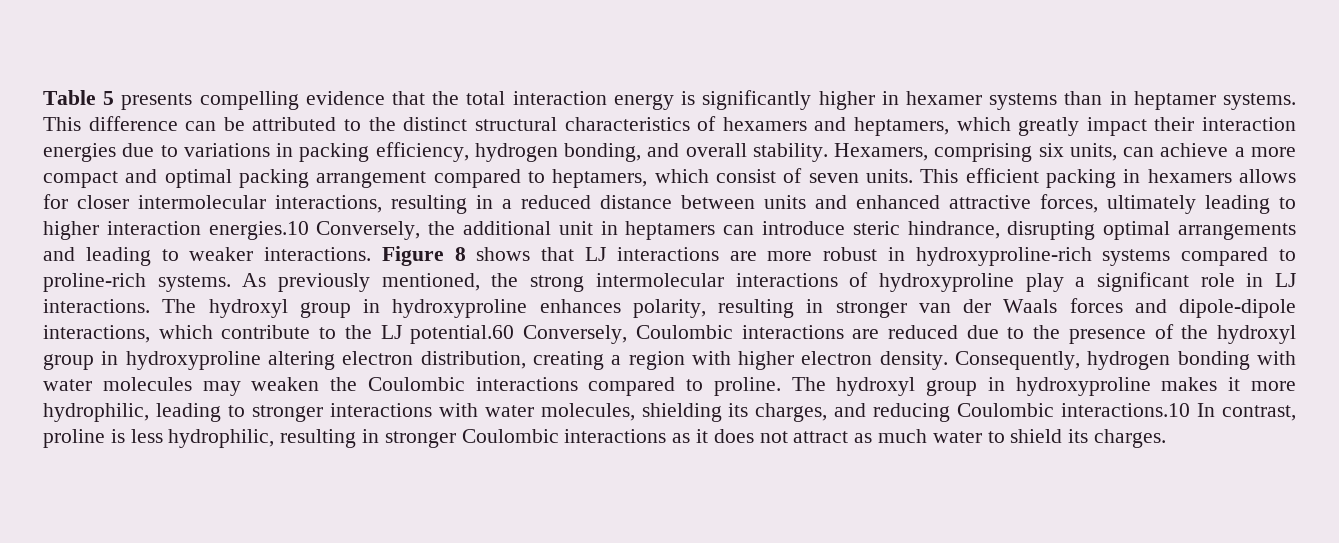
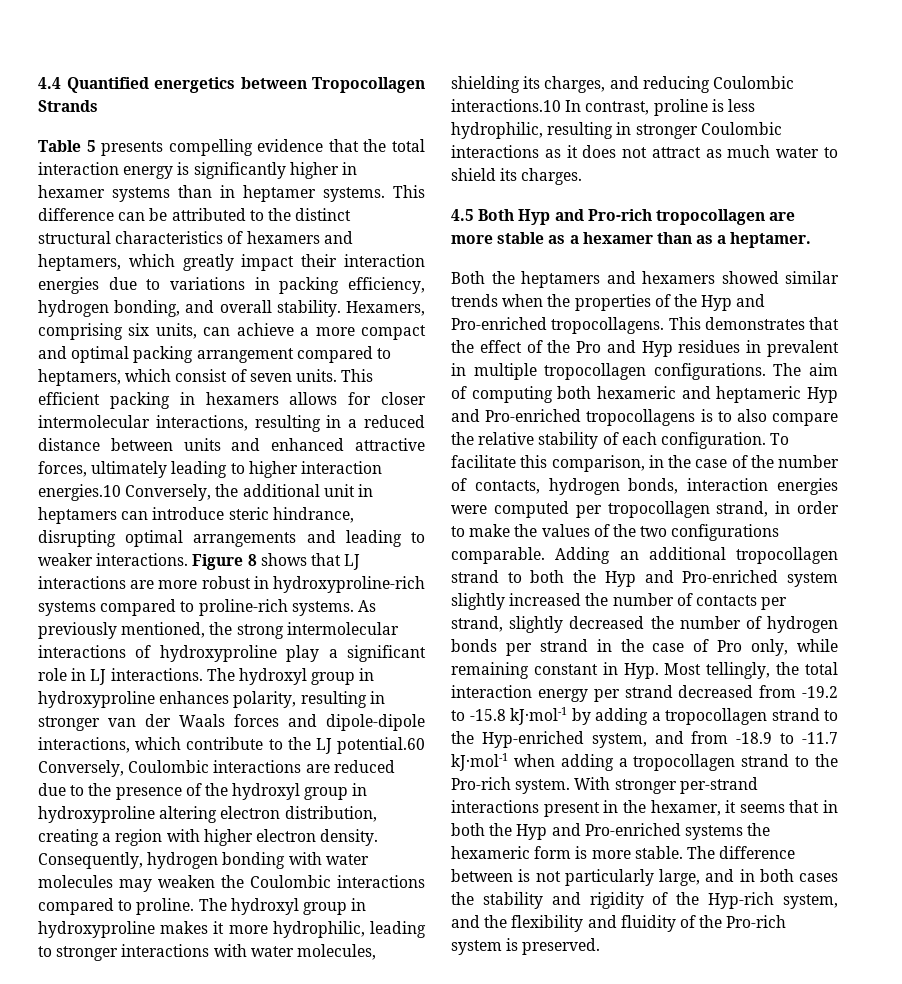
(43, 97) none -> [38,77,425,93] [38,100,98,112] 4.4 Quantified energetics between Tropocollagen Strands //
(1167, 438) none -> [451,209,796,225] [451,232,812,248] [451,271,839,288] [451,294,766,311] [451,317,839,334] [451,340,839,357] [451,363,838,380] [451,386,838,403] [451,409,838,426] [451,432,790,449] [451,455,839,472] [451,478,838,495] [451,501,839,518] [451,524,780,541] [451,547,838,564] [451,570,838,587] [451,593,788,610] [451,616,838,633] [451,639,838,656] [451,662,838,679] [451,685,838,702] [451,707,838,725] [451,731,838,748] [451,753,838,771] [451,777,758,794] [451,800,838,817] [451,823,771,840] [451,846,796,859] [451,869,838,886] [451,892,838,909] [451,915,787,932] [451,938,601,955] // 4.5 Both Hyp and Pro-rich tropocollagen are more stable as a hexamer than as a heptamer. // Both the heptamers and hexamers showed similar trends when the properties of the Hyp and Pro-enriched tropocollagens. This demonstrates that the effect of the Pro and Hyp residues in prevalent in multiple tropocollagen configurations. The aim of computing both hexameric and heptameric Hyp and Pro-enriched tropocollagens is to also compare the relative stability of each configuration. To facilitate this comparison, in the case of the number of contacts, hydrogen bonds, interaction energies were computed per tropocollagen strand, in order to make the values of the two configurations comparable. Adding an additional tropocollagen strand to both the Hyp and Pro-enriched system slightly increased the number of contacts per strand, slightly decreased the number of hydrogen bonds per strand in the case of Pro only, while remaining constant in Hyp. Most tellingly, the total interaction energy per strand decreased from -19.2 to -15.8 kJ·mol-1 by adding a tropocollagen strand to the Hyp-enriched system, and from -18.9 to -11.7 kJ·mol-1 when adding a tropocollagen strand to the Pro-rich system. With stronger per-strand interactions present in the hexamer, it seems that in both the Hyp and Pro-enriched systems the hexameric form is more stable. The difference between is not particularly large, and in both cases the stability and rigidity of the Hyp-rich system, and the flexibility and fluidity of the Pro-rich system is preserved.

